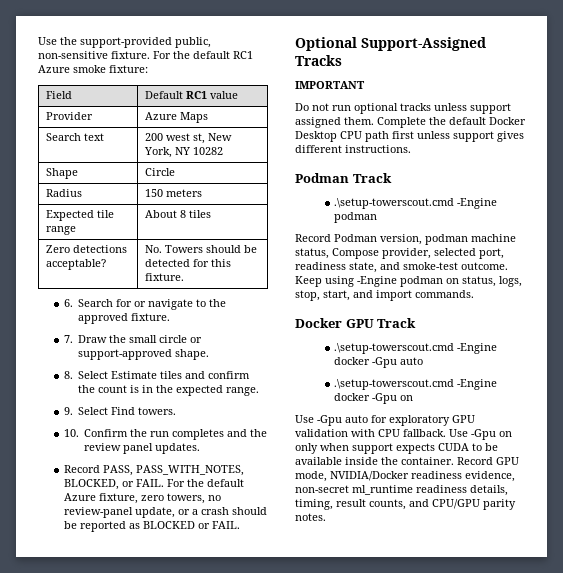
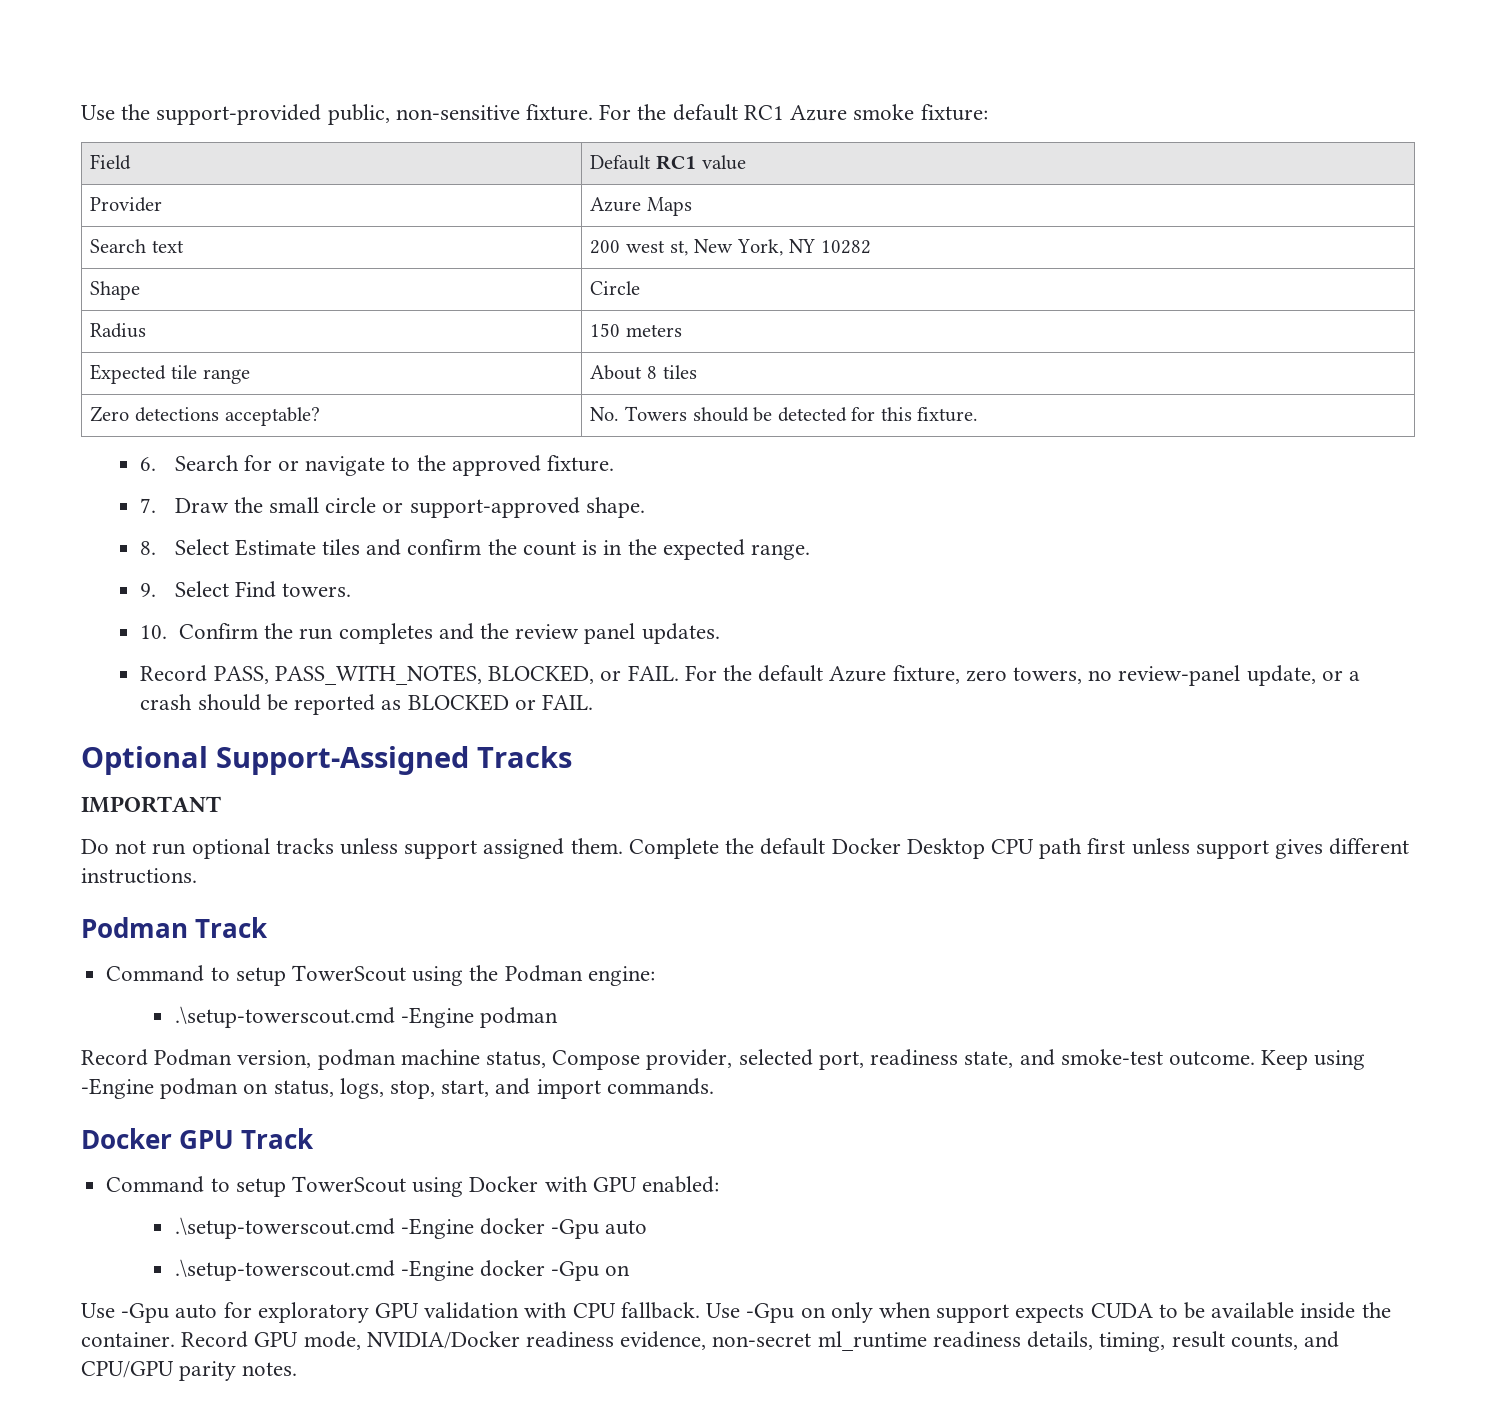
(392, 178) none -> [106,965,655,986] // Command to setup TowerScout using the Podman engine:
(417, 323) none -> [106,1176,719,1197] // Command to setup TowerScout using Docker with GPU enabled:

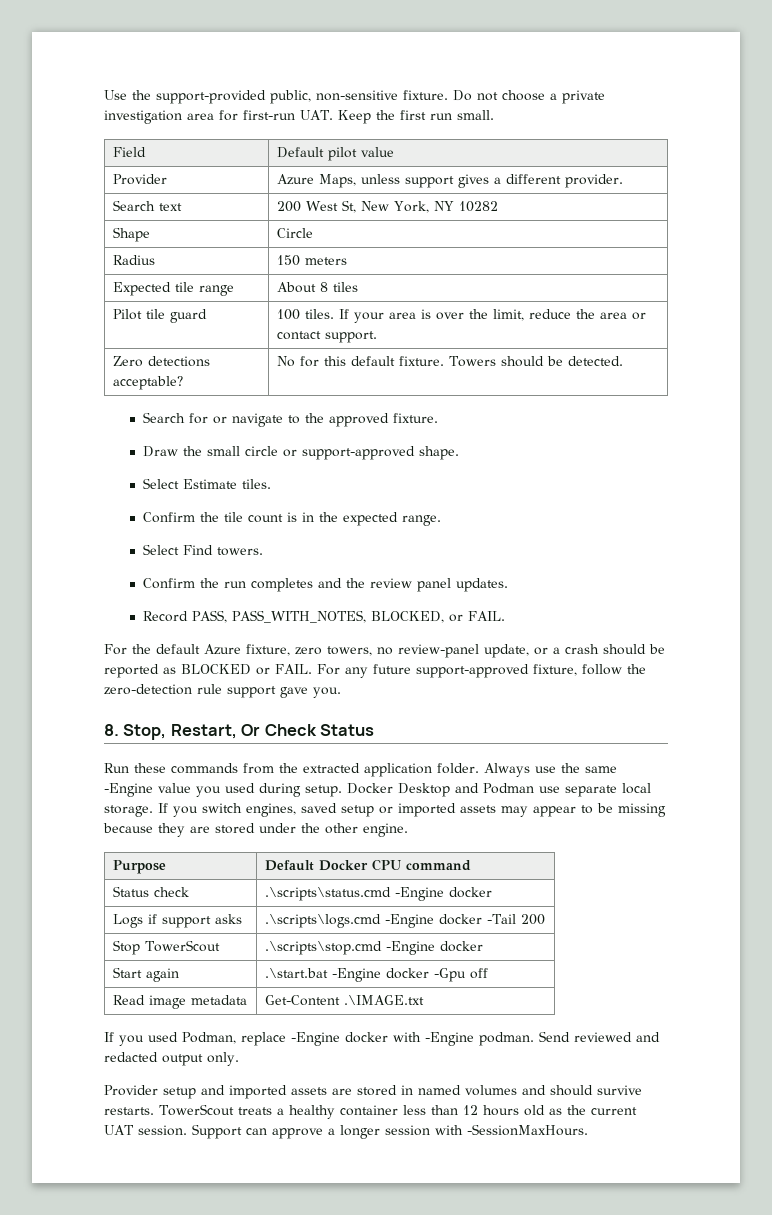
[599,104,988,121] For the default RC1 Azure smoke fixture: -> [453,90,605,104] [104,110,494,124] Do not choose a private investigation area for first-run UAT. Keep the first run small.
[655,155,696,170] RC1 -> [327,147,357,161] pilot
[646,197,692,216] Maps -> [318,174,623,188] Maps, unless support gives a different provider.
[625,240,689,256] west st, -> [305,200,356,213] West St,
[90,406,320,426] [590,406,979,422] [140,457,157,471] Zero detections acceptable? | No. Towers should be detected for this fixture. // 6. -> [112,309,207,323] [276,309,646,323] [276,331,377,343] [112,356,210,367] [112,376,183,390] [276,356,623,367] Pilot tile guard | 100 tiles. If your area is over the limit, reduce the area or contact support. // Zero detections acceptable? | No for this default fixture. Towers should be detected. //
[140,498,157,513] 7. -> (438, 418) none
[140,541,157,555] 8. -> (459, 453) none
[322,539,517,556] tiles and confirm the -> [241,479,271,489] [142,512,243,523] tiles. // Confirm the tile
[140,583,157,597] 9. -> (441, 520) none
[140,625,168,639] 10. -> (263, 551) none
(679, 673) none -> (505, 616) //
[81,746,572,775] [81,796,221,813] [81,838,1410,859] [81,868,197,884] [81,917,269,938] [106,965,655,986] [174,1006,559,1028] [81,1049,1366,1070] [81,1078,714,1099] [81,1128,315,1149] [106,1176,719,1197] [174,1217,648,1239] [174,1259,631,1281] [81,1302,1391,1323] [81,1331,1339,1352] [81,1361,298,1381] // Optional Support-Assigned Tracks // IMPORTANT // Do not run optional tracks unless support assigned them. Complete the default Docker Desktop CPU path first unless support gives different instructions. // Podman Track // Command to setup TowerScout using the Podman engine: // .\setup-towerscout.cmd -Engine podman // Record Podman version, podman machine status, Compose provider, selected port, readiness state, and smoke-test outcome. Keep using -Engine podman on status, logs, stop, start, and import commands. // Docker GPU Track // Command to setup TowerScout using Docker with GPU enabled: // .\setup-towerscout.cmd -Engine docker -Gpu auto // .\setup-towerscout.cmd -Engine docker -Gpu on // Use -Gpu auto for exploratory GPU validation with CPU fallback. Use -Gpu on only when support expects CUDA to be available inside the container. Record GPU mode, NVIDIA/Docker readiness evidence, non-secret ml_runtime readiness details, timing, result counts, and CPU/GPU parity notes. -> [317,664,646,678] [104,684,341,698] [104,724,375,740] [104,763,617,777] [104,783,651,797] [104,803,666,817] [103,823,408,837] [112,860,166,874] [264,859,471,871] [112,886,189,897] [264,887,492,901] [112,914,242,928] [264,914,545,928] [112,940,220,955] [264,941,483,955] [112,967,179,982] [264,968,488,982] [112,995,247,1009] [264,995,424,1006] [104,1031,660,1046] [104,1052,239,1066] [104,1085,642,1099] [104,1104,637,1119] [104,1124,588,1139] For any future support-approved fixture, follow the zero-detection rule support gave you. // 8. Stop, Restart, Or Check Status // Run these commands from the extracted application folder. Always use the same -Engine value you used during setup. Docker Desktop and Podman use separate local storage. If you switch engines, saved setup or imported assets may appear to be missing because they are stored under the other engine. // Purpose | Default Docker CPU command // Status check | .\scripts\status.cmd -Engine docker // Logs if support asks | .\scripts\logs.cmd -Engine docker -Tail 200 // Stop TowerScout | .\scripts\stop.cmd -Engine docker // Start again | .\start.bat -Engine docker -Gpu off // Read image metadata | Get-Content .\IMAGE.txt // If you used Podman, replace -Engine docker with -Engine podman. Send reviewed and redacted output only. // Provider setup and imported assets are stored in named volumes and should survive restarts. TowerScout treats a healthy container less than 12 hours old as the current UAT session. Support can approve a longer session with -SessionMaxHours.

